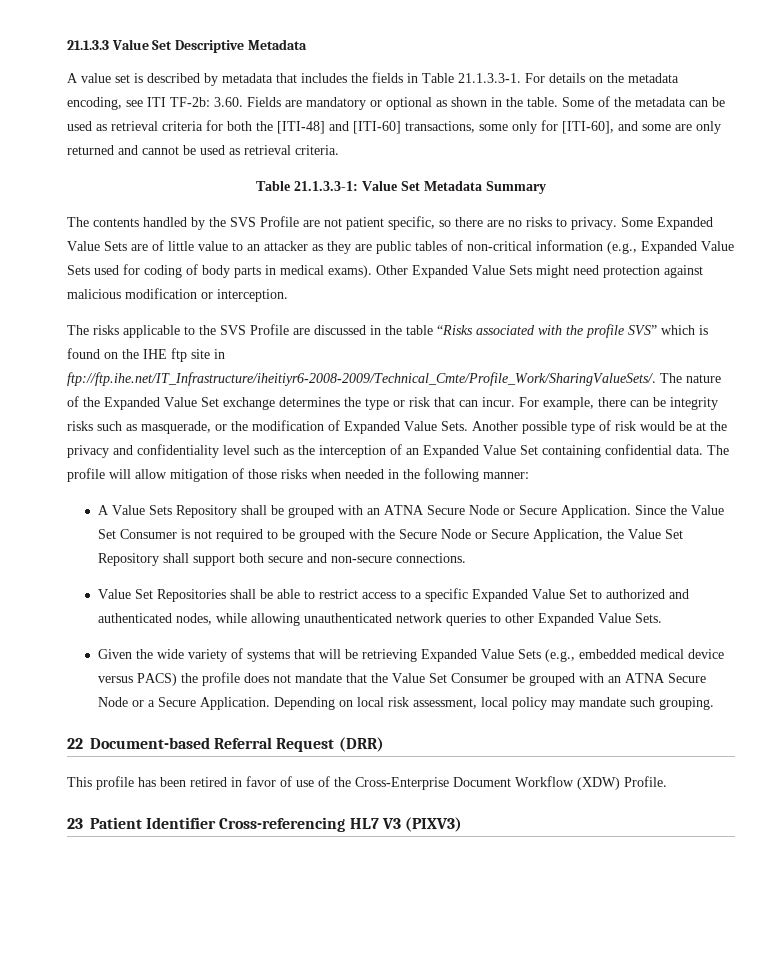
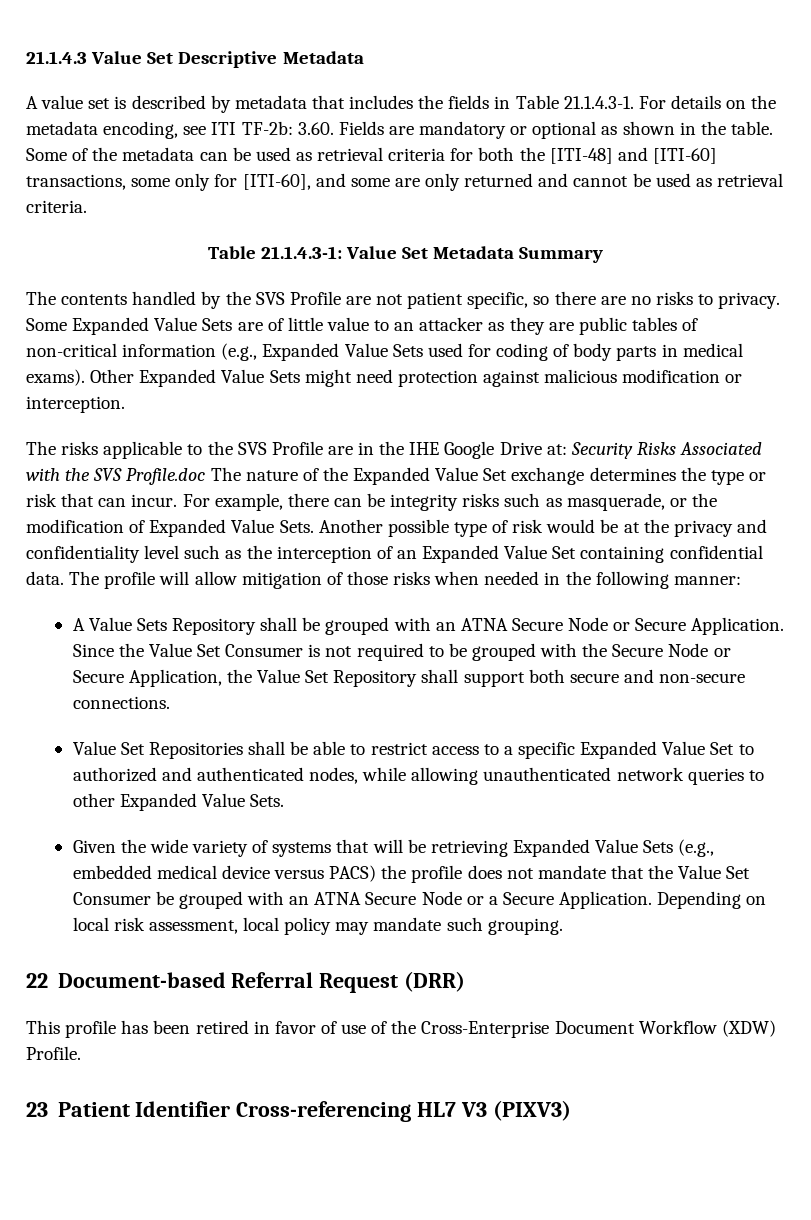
[67,40,109,50] 21.1.3.3 -> [26,51,87,64] 21.1.4.3
[458,73,521,83] 21.1.3.3-1. -> [563,96,634,109] 21.1.4.3-1.
[294,181,358,191] 21.1.3.3-1: -> [260,246,342,259] 21.1.4.3-1:
[314,324,708,338] [67,348,225,362] [67,372,656,386] discussed in the table “Risks associated with the profile SVS” which is found on the IHE ftp site in ftp://ftp.ihe.net/IT_Infrastructure/iheitiyr6-2008-2009/Technical_Cmte/Profile_Work/SharingValueSets/. -> [358,441,763,459] [26,468,206,485] in the IHE Google Drive at: Security Risks Associated with the SVS Profile.doc

